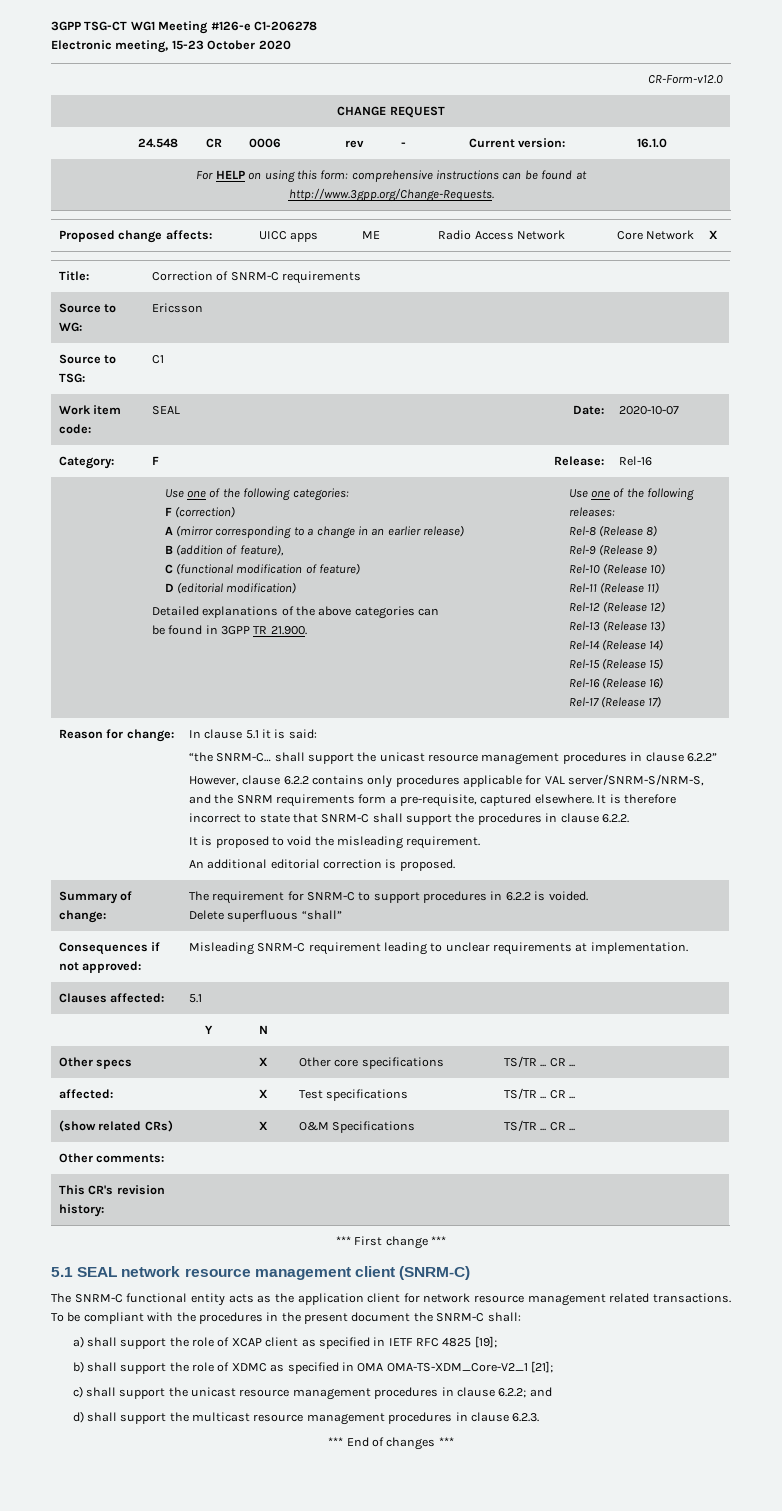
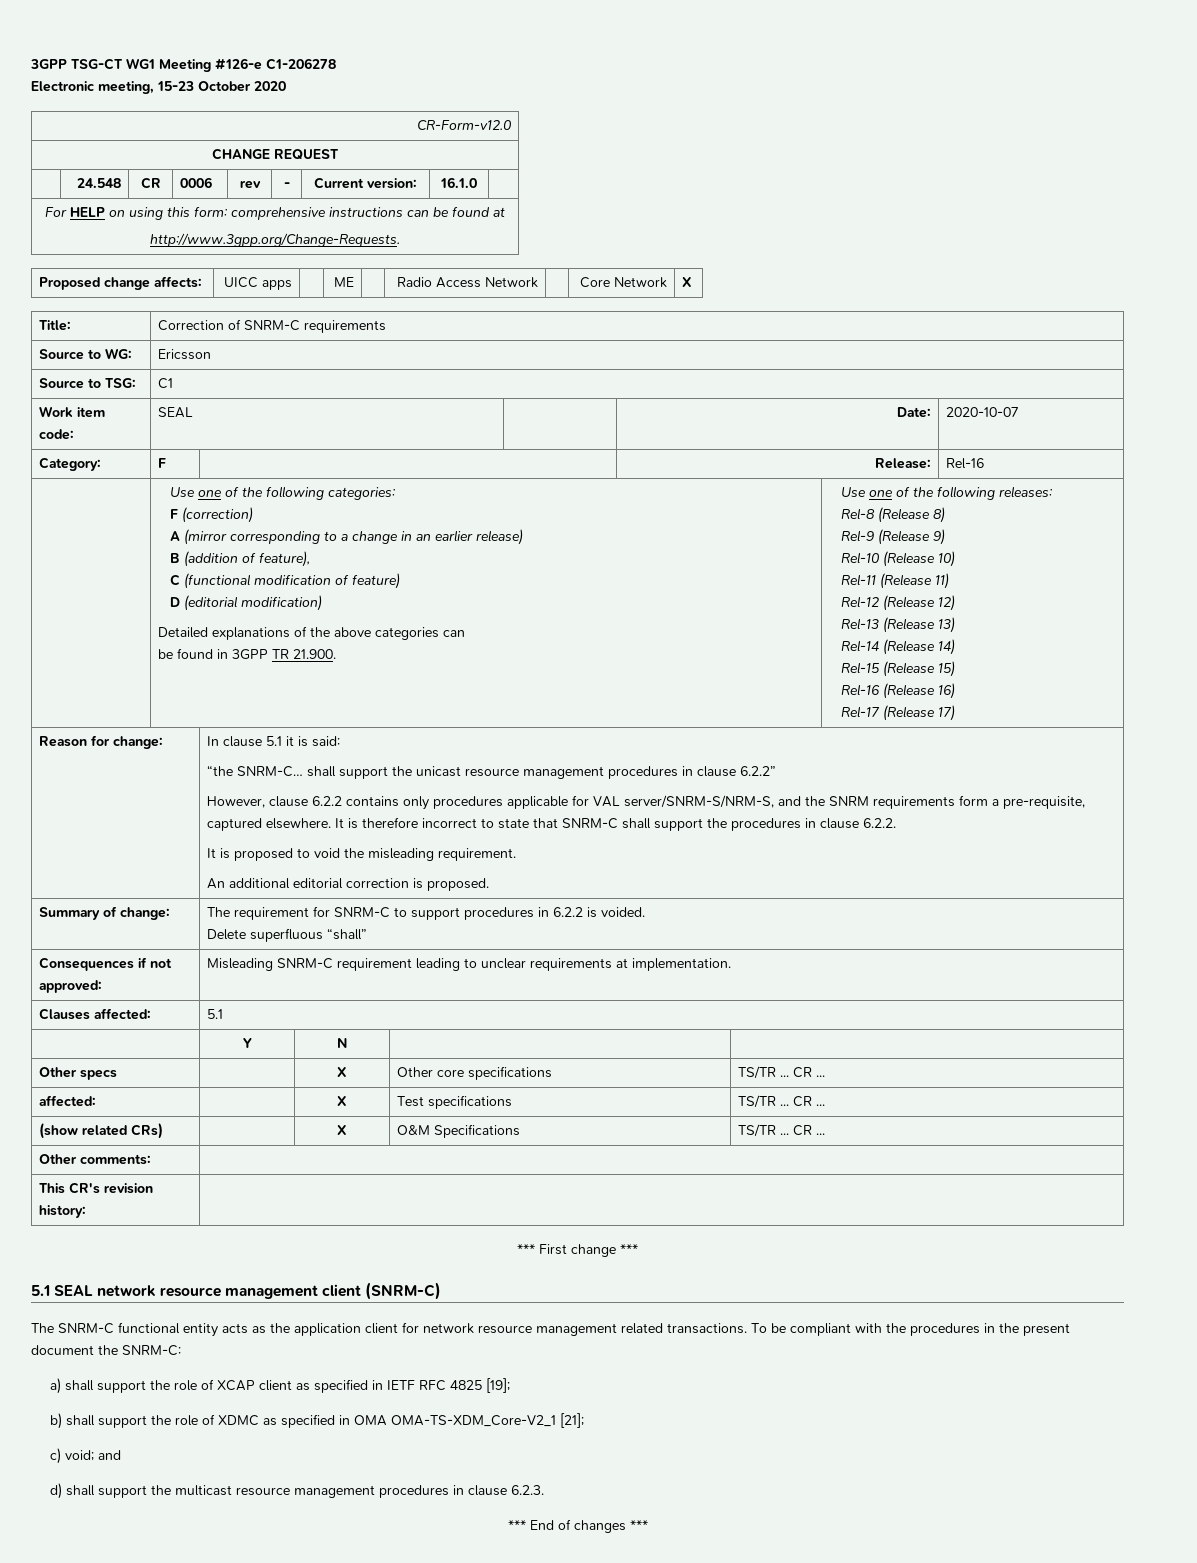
[436,1312,521,1322] SNRM-C shall: -> [122,1345,181,1356] SNRM-C:
[85,1387,527,1400] shall support the unicast resource management procedures in clause 6.2.2; -> [65,1450,95,1461] void;

